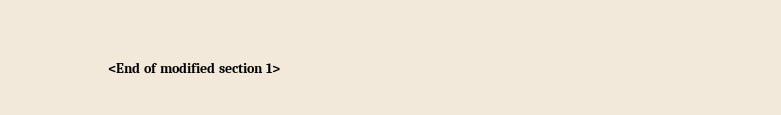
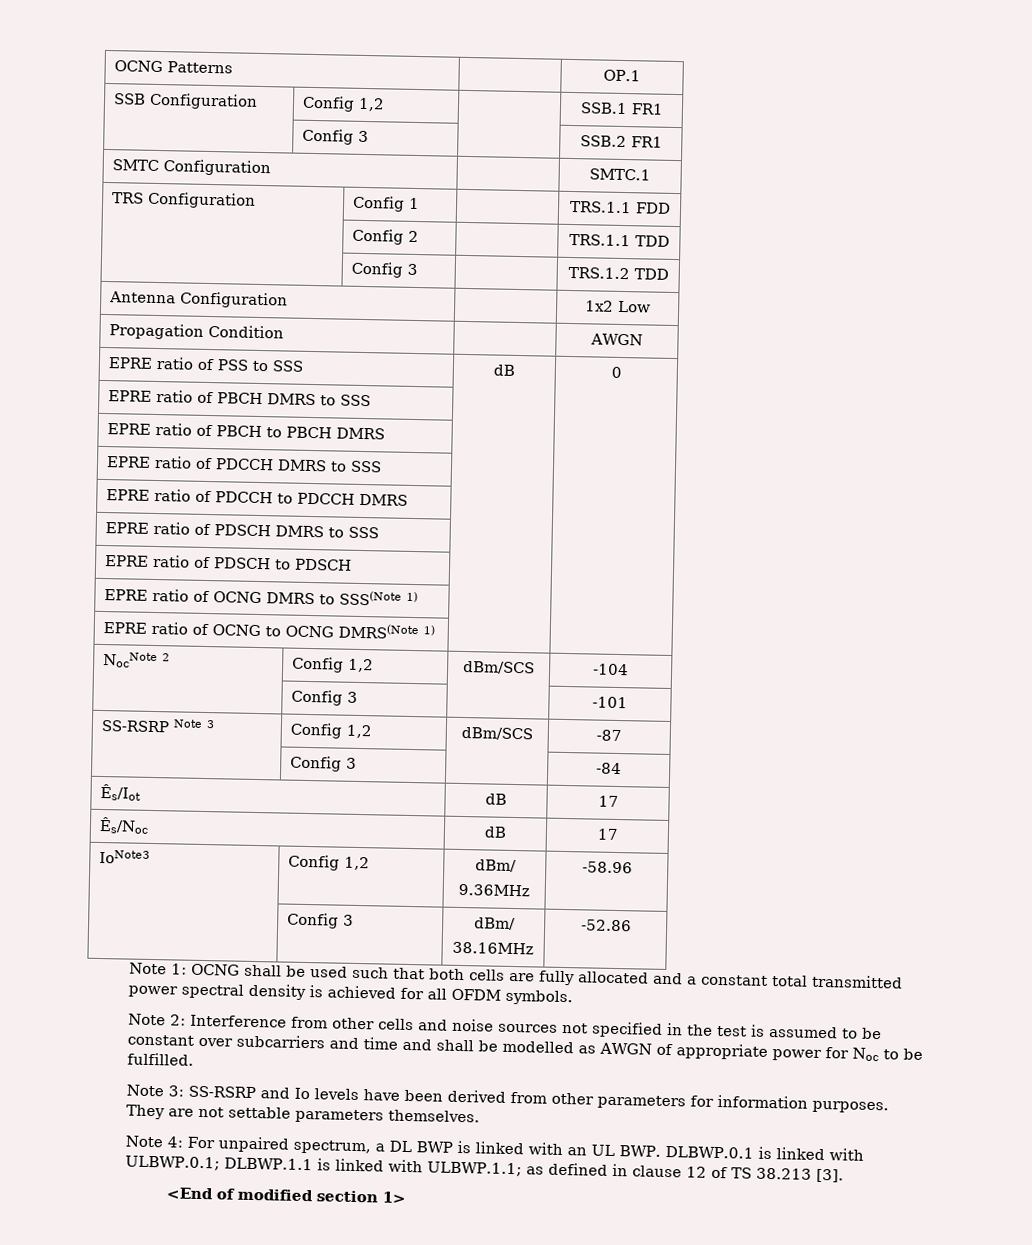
(108, 67) none -> [114,60,234,74] [603,69,642,82] [113,92,259,110] [302,95,386,112] [579,102,664,115] [302,128,370,145] [579,135,663,148] [112,159,272,177] [589,168,651,181] [112,191,257,209] [352,195,421,212] [568,200,671,214] [352,228,420,245] [568,233,670,247] [351,261,419,278] [567,266,669,280] [109,291,289,309] [585,300,651,313] [109,323,285,340] [590,333,643,346] [108,356,305,372] [493,364,515,376] [610,366,622,379] [108,389,372,407] [107,422,386,440] [106,455,383,473] [106,488,409,506] [105,521,380,539] [105,554,353,571] [104,588,419,606] [103,621,436,640] [103,652,171,669] [292,656,375,673] [463,660,535,675] [593,663,629,676] [291,689,359,706] [592,696,628,709] [101,719,216,733] [290,722,373,739] [461,726,533,741] [596,729,622,742] [290,755,358,772] [596,762,622,775] [100,783,142,801] [485,793,507,805] [597,795,619,808] [99,816,150,834] [484,826,507,838] [596,828,619,841] [99,849,151,864] [288,854,371,871] [474,859,517,873] [458,883,530,897] [581,861,633,874] [287,912,355,929] [473,917,516,931] [452,941,534,955] [580,919,632,932] [129,962,904,989] [128,983,574,1006] [128,1013,883,1040] [127,1034,924,1062] [127,1052,195,1066] [126,1084,890,1114] [126,1104,481,1124] [125,1135,865,1161] [125,1155,844,1183] OCNG Patterns | | OP.1 // SSB Configuration | Config 1,2 | | SSB.1 FR1 // | Config 3 | | SSB.2 FR1 // SMTC Configuration | | SMTC.1 // TRS Configuration | Config 1 | | TRS.1.1 FDD // | Config 2 | | TRS.1.1 TDD // | Config 3 | | TRS.1.2 TDD // Antenna Configuration | | 1x2 Low // Propagation Condition | | AWGN // EPRE ratio of PSS to SSS | dB | 0 // EPRE ratio of PBCH DMRS to SSS | | // EPRE ratio of PBCH to PBCH DMRS | | // EPRE ratio of PDCCH DMRS to SSS | | // EPRE ratio of PDCCH to PDCCH DMRS | | // EPRE ratio of PDSCH DMRS to SSS | | // EPRE ratio of PDSCH to PDSCH | | // EPRE ratio of OCNG DMRS to SSS(Note 1) | | // EPRE ratio of OCNG to OCNG DMRS(Note 1) | | // NocNote 2 | Config 1,2 | dBm/SCS | -104 // | Config 3 | | -101 // SS-RSRP Note 3 | Config 1,2 | dBm/SCS | -87 // | Config 3 | | -84 // Ês/Iot | dB | 17 // Ês/Noc | dB | 17 // IoNote3 | Config 1,2 | dBm/ // 9.36MHz | -58.96 // | Config 3 | dBm/ // 38.16MHz | -52.86 // Note 1: OCNG shall be used such that both cells are fully allocated and a constant total transmitted power spectral density is achieved for all OFDM symbols. // Note 2: Interference from other cells and noise sources not specified in the test is assumed to be constant over subcarriers and time and shall be modelled as AWGN of appropriate power for Noc to be fulfilled. // Note 3: SS-RSRP and Io levels have been derived from other parameters for information purposes. They are not settable parameters themselves. // Note 4: For unpaired spectrum, a DL BWP is linked with an UL BWP. DLBWP.0.1 is linked with ULBWP.0.1; DLBWP.1.1 is linked with ULBWP.1.1; as defined in clause 12 of TS 38.213 [3]. //

